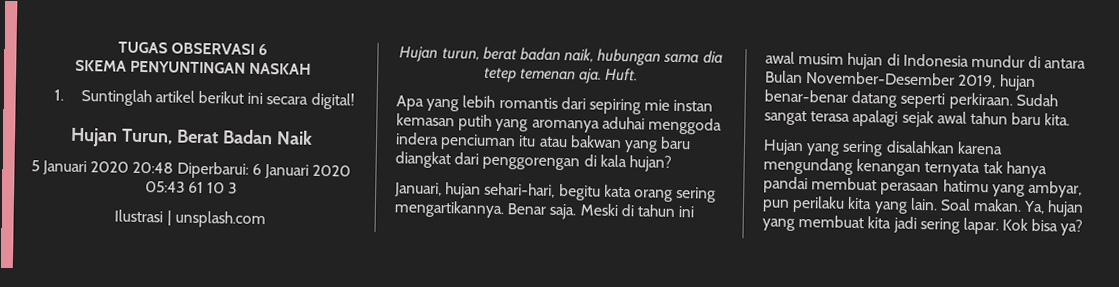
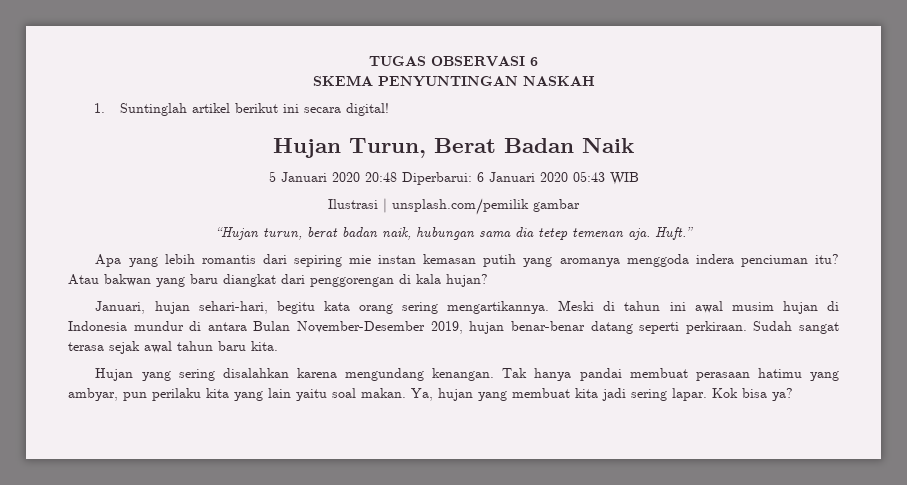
[187,181,238,194] 61 10 3 -> [609,172,639,185] WIB
[174,210,266,229] [399,46,439,62] unsplash.com // Hujan -> [392,198,580,215] [216,227,259,240] unsplash.com/pemilik gambar // “Hujan
[605,67,639,82] Huft. -> [655,227,693,240] Huft.”
[601,116,645,130] aduhai -> (620, 262) none
[518,135,568,148] itu atau -> [814,254,839,264] [68,274,99,285] itu? Atau
[507,203,577,220] Benar saja. -> (550, 307) none
[852,109,899,127] apalagi -> (104, 346) none
[856,158,1003,178] kenangan ternyata tak -> [432,368,528,381] kenangan. Tak
[909,197,971,211] lain. Soal -> [268,388,356,401] lain yaitu soal

